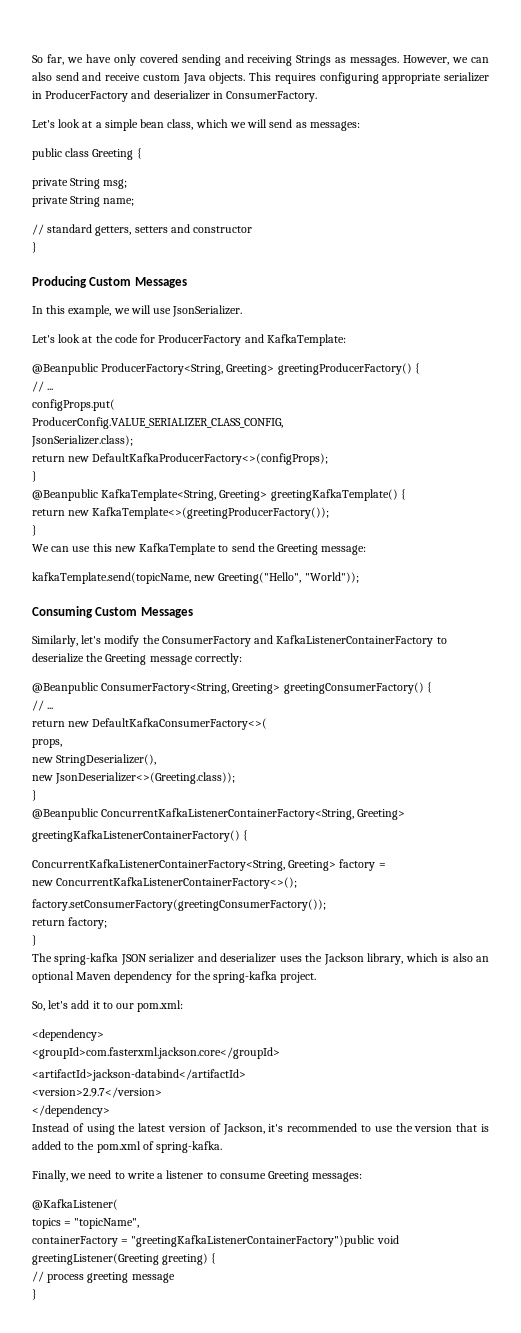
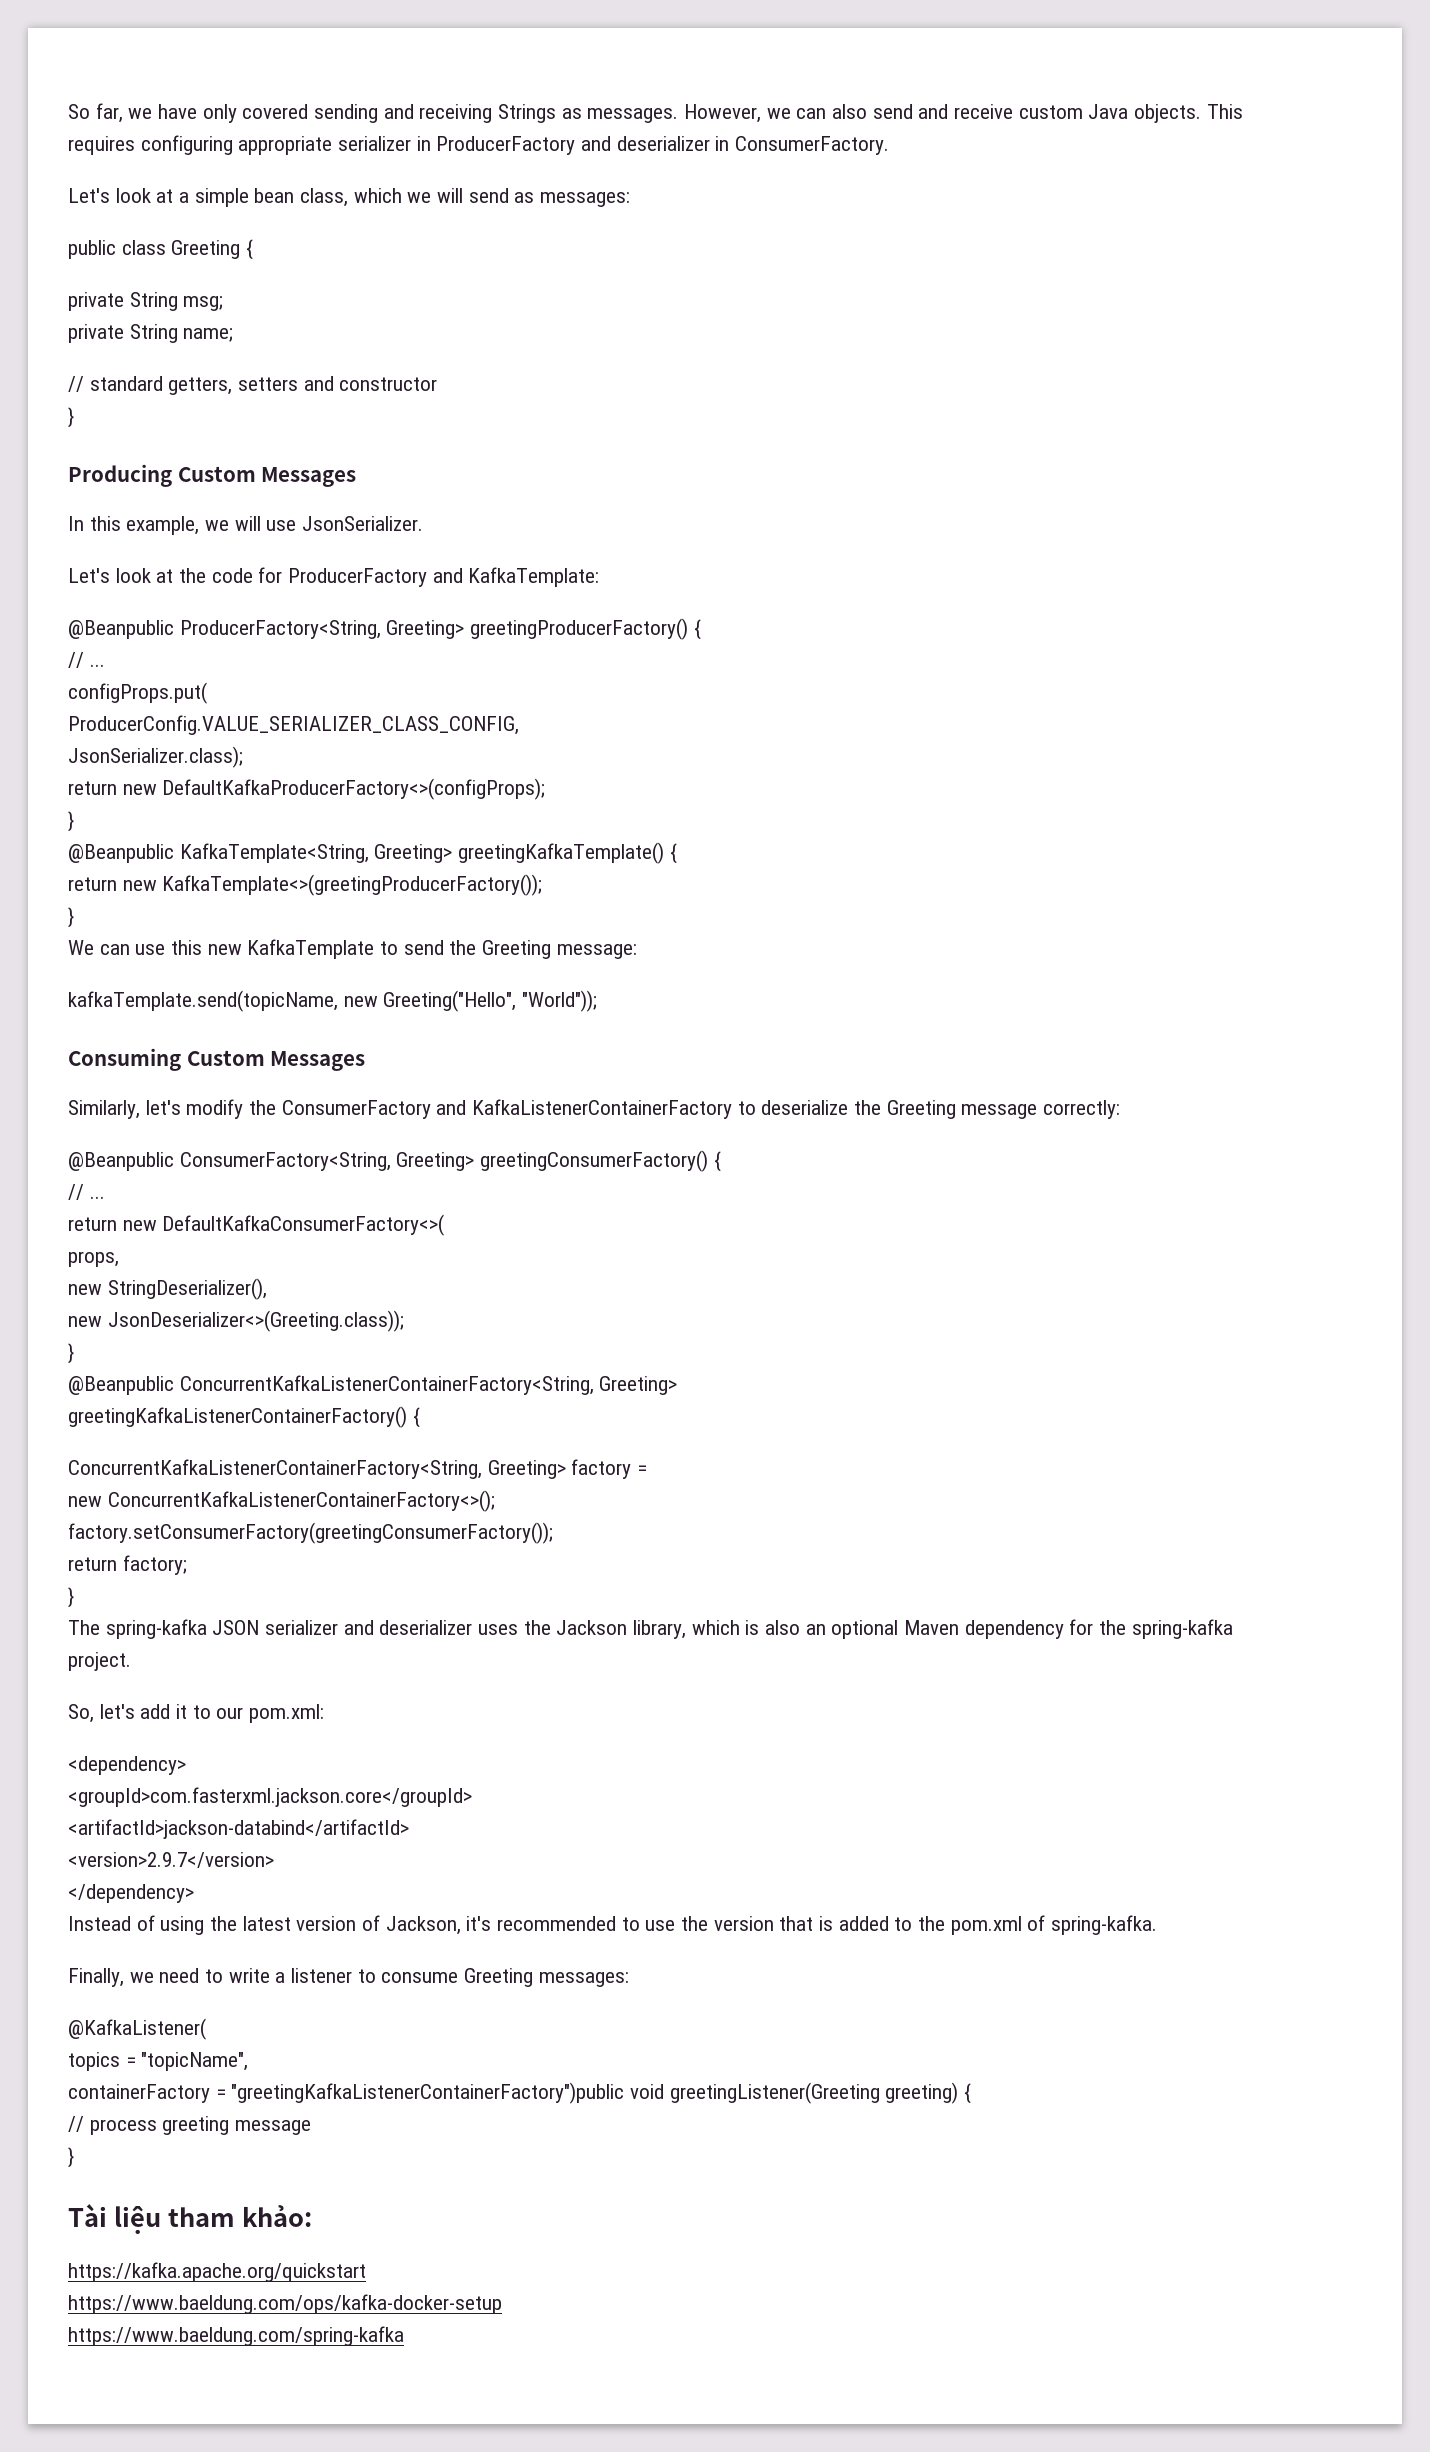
(37, 1294) none -> [68,2204,312,2234] [68,2262,366,2282] [68,2294,502,2314] [68,2326,404,2346] // Tài liệu tham khảo: // https://kafka.apache.org/quickstart // https://www.baeldung.com/ops/kafka-docker-setup // https://www.baeldung.com/spring-kafka

